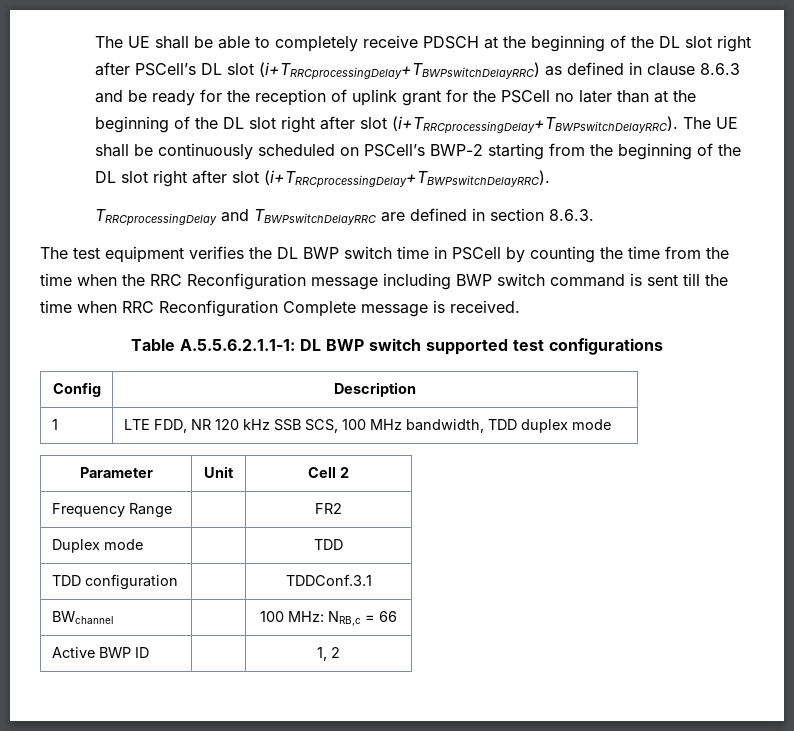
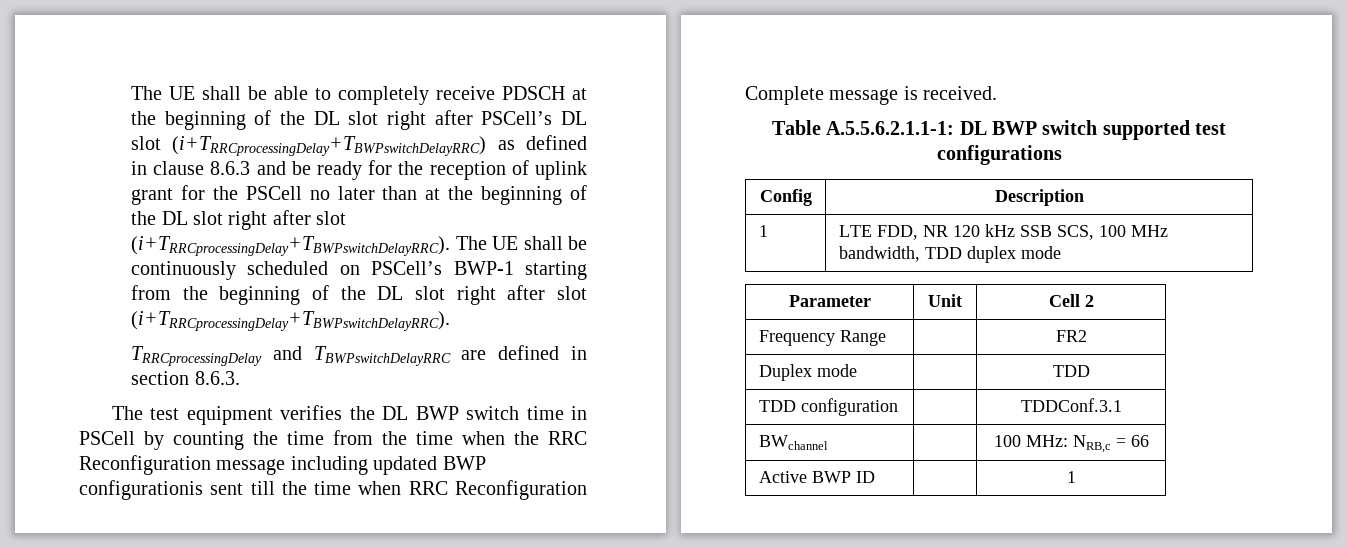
[429,144,483,156] BWP-2 -> [453,261,514,275] BWP-1
[456,273,642,287] BWP switch command is -> [373,456,486,475] [79,480,203,500] updated BWP configurationis
[317,647,340,661] 1, 2 -> [1066,471,1076,483] 1

